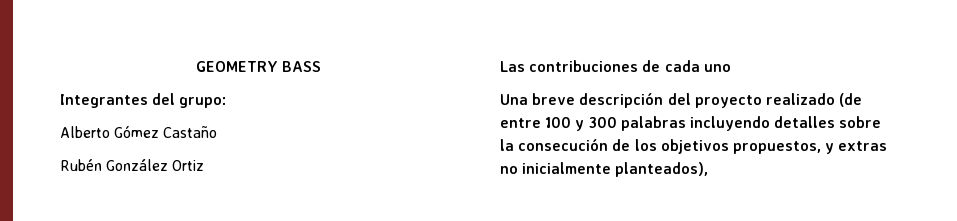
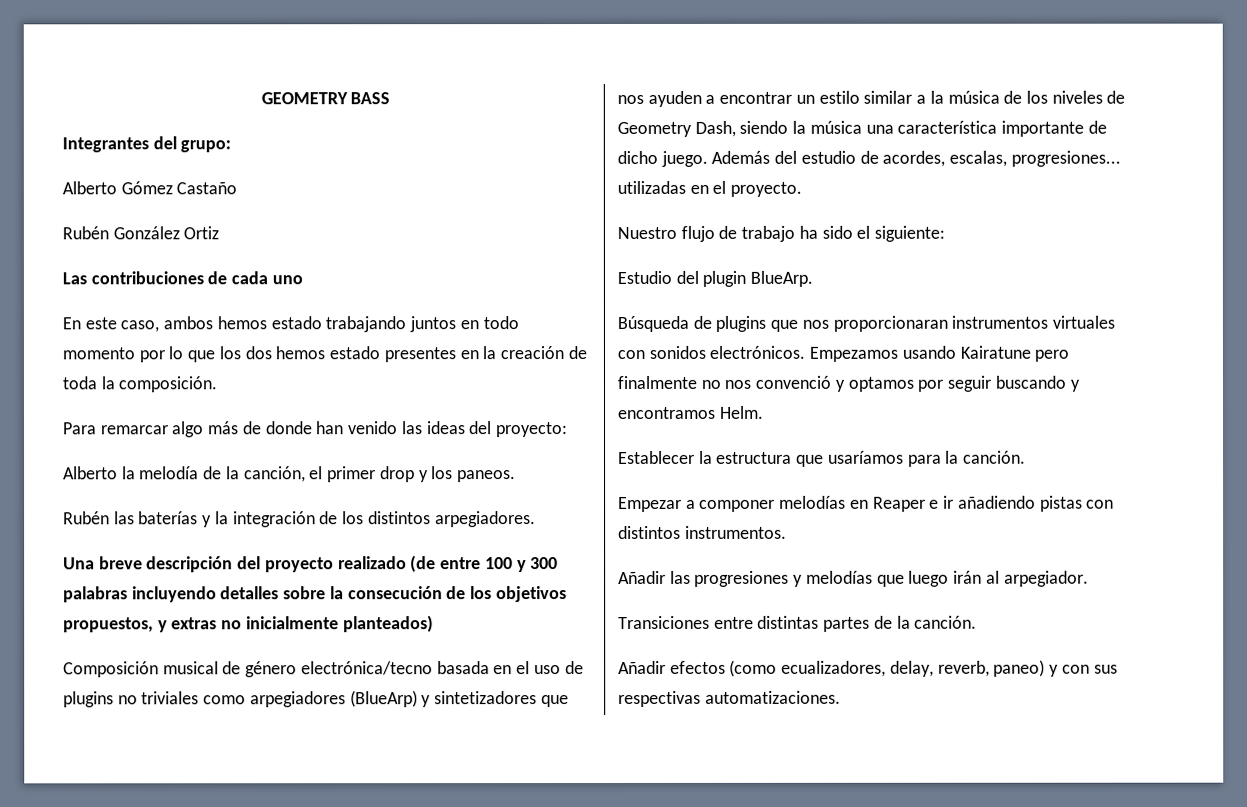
(731, 68) none -> [62,316,519,333] [62,346,587,363] [62,376,218,393] [63,421,568,438] [63,466,516,483] [63,511,536,528] // En este caso, ambos hemos estado trabajando juntos en todo momento por lo que los dos hemos estado presentes en la creación de toda la composición. // Para remarcar algo más de donde han venido las ideas del proyecto: // Alberto la melodía de la canción, el primer drop y los paneos. // Rubén las baterías y la integración de los distintos arpegiadores.
[615,162,709,177] planteados), -> [342,615,434,633] [63,661,584,678] [63,690,569,708] [617,90,1126,107] [617,120,1107,138] [617,150,1121,167] [617,180,803,197] [617,225,946,242] [617,270,814,287] [617,315,1116,333] [617,345,1070,362] [617,375,1080,392] [618,405,764,420] [618,450,1027,467] [618,495,1115,513] [618,525,787,540] [618,570,1089,587] [618,615,978,632] [618,659,1118,677] [618,690,841,708] planteados) // Composición musical de género electrónica/tecno basada en el uso de plugins no triviales como arpegiadores (BlueArp) y sintetizadores que nos ayuden a encontrar un estilo similar a la música de los niveles de Geometry Dash, siendo la música una característica importante de dicho juego. Además del estudio de acordes, escalas, progresiones... utilizadas en el proyecto. // Nuestro flujo de trabajo ha sido el siguiente: // Estudio del plugin BlueArp. // Búsqueda de plugins que nos proporcionaran instrumentos virtuales con sonidos electrónicos. Empezamos usando Kairatune pero finalmente no nos convenció y optamos por seguir buscando y encontramos Helm. // Establecer la estructura que usaríamos para la canción. // Empezar a componer melodías en Reaper e ir añadiendo pistas con distintos instrumentos. // Añadir las progresiones y melodías que luego irán al arpegiador. // Transiciones entre distintas partes de la canción. // Añadir efectos (como ecualizadores, delay, reverb, paneo) y con sus respectivas automatizaciones.

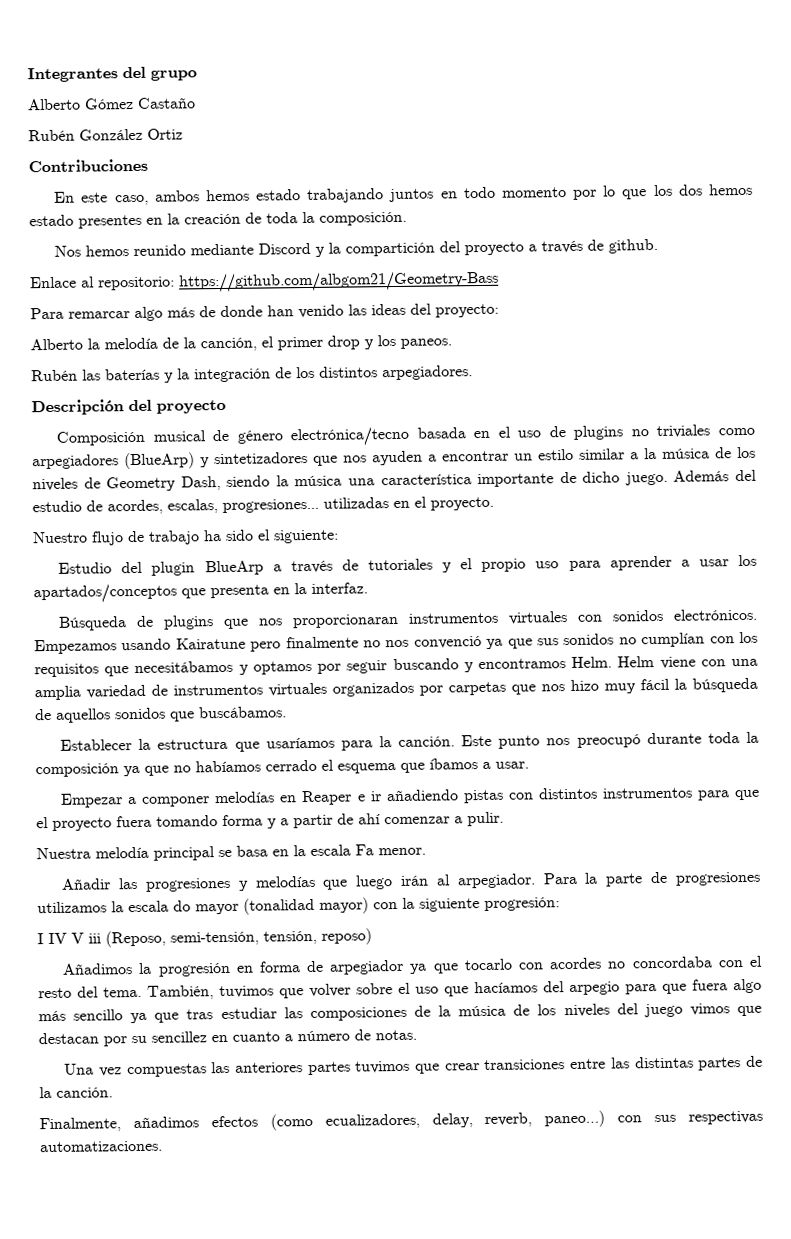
[260,92,391,105] GEOMETRY BASS // -> (27, 75) none
[180,140,232,153] grupo: -> [150,69,197,81] grupo
[62,271,303,285] Las contribuciones de cada uno -> [28,158,148,173] Contribuciones
(218, 384) none -> [54,238,659,257] [30,270,499,293] // Nos hemos reunido mediante Discord y la compartición del proyecto a través de github. // Enlace al repositorio: https://github.com/albgom21/Geometry-Bass
[63,555,559,573] [63,586,567,603] [63,615,434,633] Una breve descripción del proyecto realizado (de entre 100 y 300 palabras incluyendo detalles sobre la consecución de los objetivos propuestos, y extras no inicialmente planteados) -> [31,399,226,416] Descripción del proyecto
[750,270,814,287] BlueArp. -> [204,554,757,576] [33,582,368,604] BlueArp a través de tutoriales y el propio uso para aprender a usar los apartados/conceptos que presenta en la interfaz.
(832, 382) none -> [486,631,758,649] [34,660,234,678] ya que sus sonidos no cumplían con los requisitos que necesitábamos
(764, 412) none -> [617,656,758,669] [34,677,758,701] [35,706,287,723] Helm viene con una amplia variedad de instrumentos virtuales organizados por carpetas que nos hizo muy fácil la búsqueda de aquellos sonidos que buscábamos.
(1027, 457) none -> [461,731,759,749] [35,758,529,778] Este punto nos preocupó durante toda la composición ya que no habíamos cerrado el esquema que íbamos a usar.
[684,525,787,539] instrumentos. -> [601,787,761,801] [36,811,504,831] [36,844,426,861] instrumentos para que el proyecto fuera tomando forma y a partir de ahí comenzar a pulir. // Nuestra melodía principal se basa en la escala Fa menor.
[618,615,754,630] // Transiciones entre -> [542,871,762,887] [37,897,560,915] [37,928,372,948] [62,955,763,977] [38,978,762,1000] [38,1003,763,1024] [38,1029,417,1047] [64,1057,630,1078] Para la parte de progresiones utilizamos la escala do mayor (tonalidad mayor) con la siguiente progresión: // I IV V iii (Reposo, semi-tensión, tensión, reposo) // Añadimos la progresión en forma de arpegiador ya que tocarlo con acordes no concordaba con el resto del tema. También, tuvimos que volver sobre el uso que hacíamos del arpegio para que fuera algo más sencillo ya que tras estudiar las composiciones de la música de los niveles del juego vimos que destacan por su sencillez en cuanto a número de notas. // Una vez compuestas las anteriores partes tuvimos que crear transiciones entre las
[618,660,666,675] Añadir -> [39,1116,199,1133] Finalmente, añadimos
[993,659,1060,677] paneo) y -> [544,1110,606,1128] paneo…)

